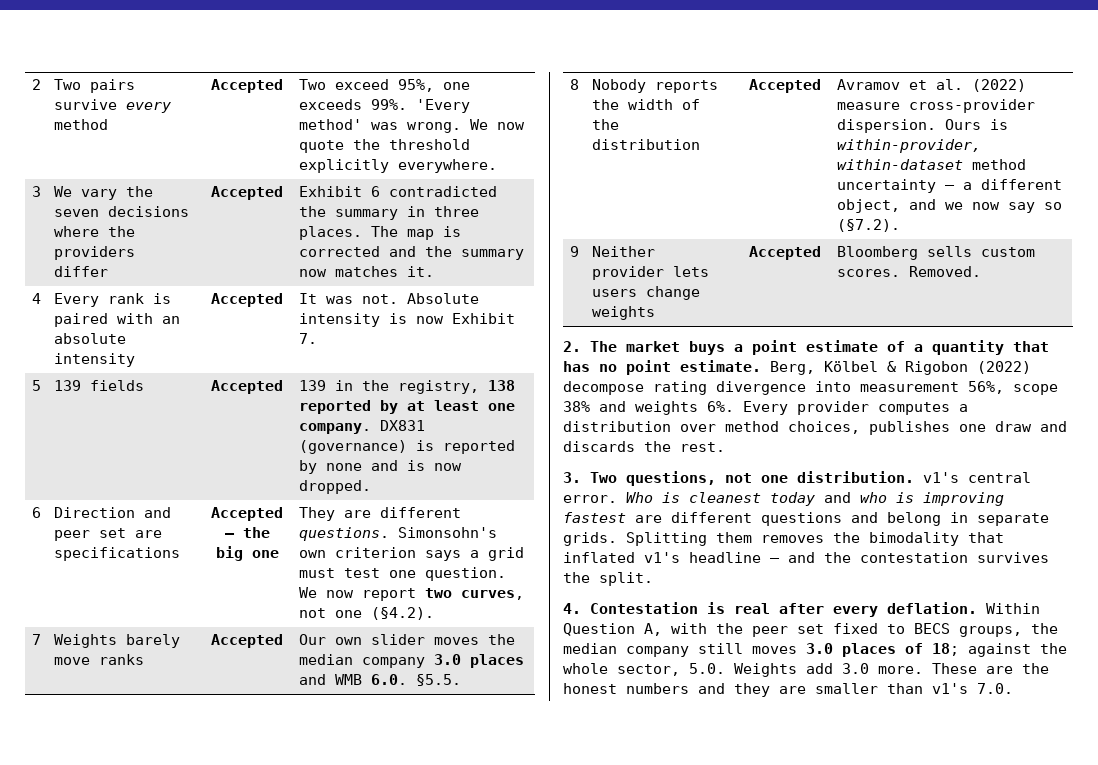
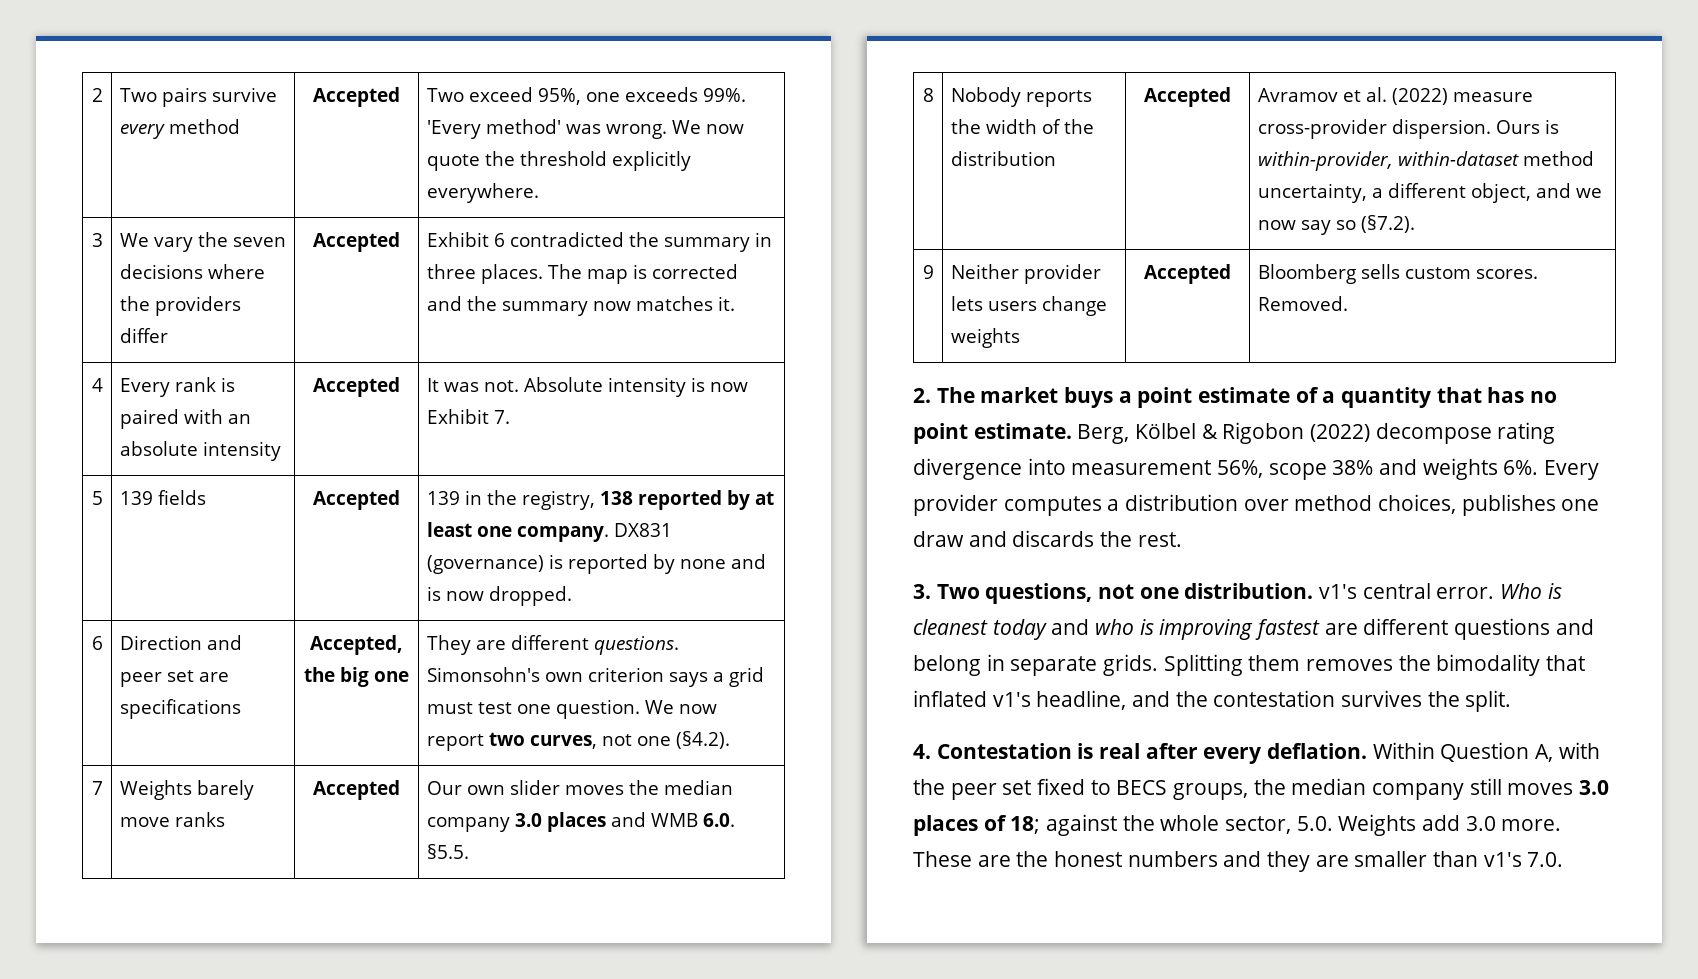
[211,507,283,521] [224,533,235,538] Accepted — -> [310,635,403,655] Accepted,
[836,179,955,193] uncertainty — -> [1257,183,1367,203] uncertainty,
[689,552,780,563] headline — -> [1036,690,1127,710] headline,

